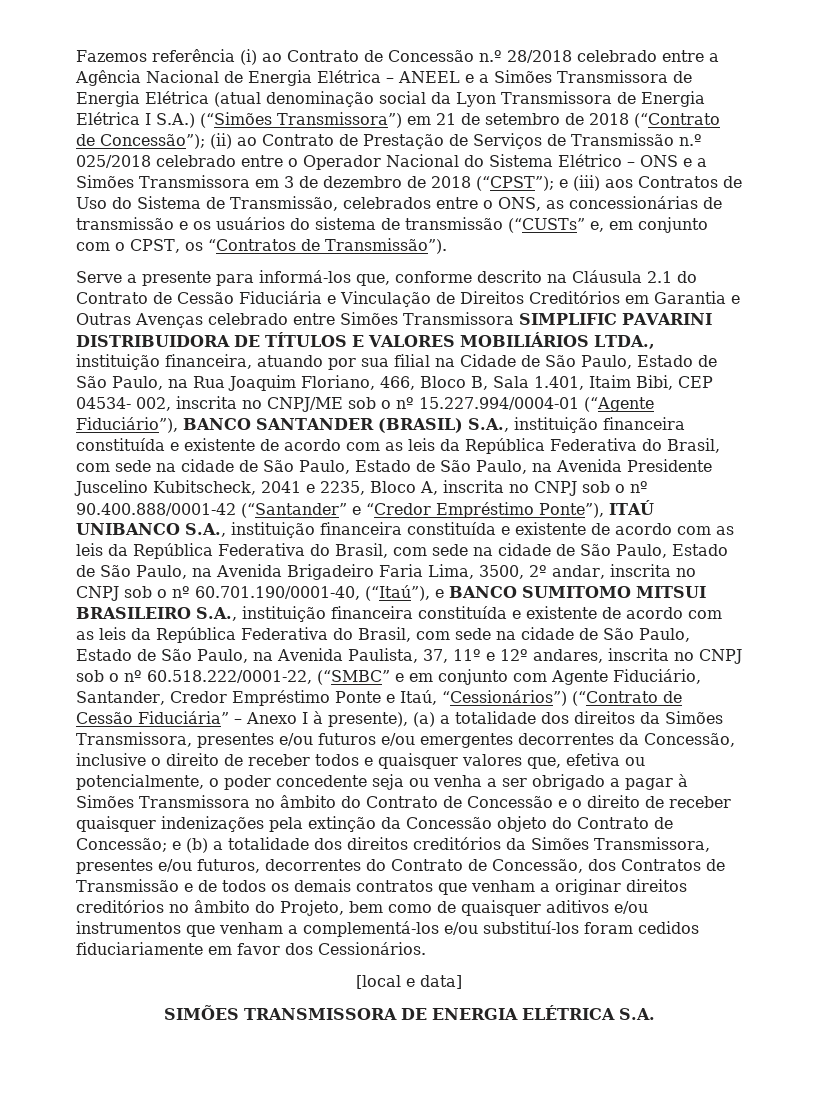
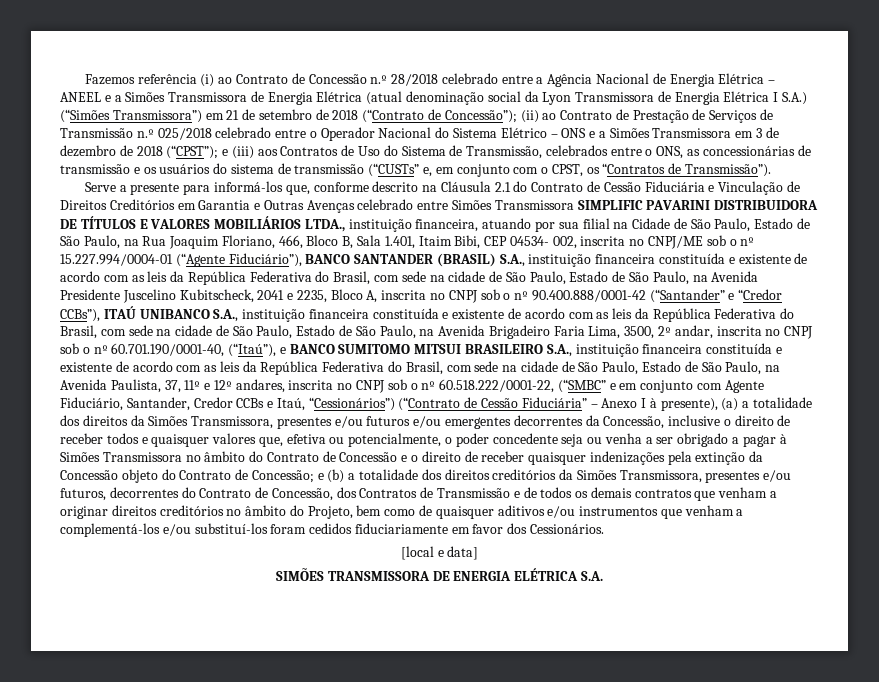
[436,502,604,518] Empréstimo Ponte”), -> [60,309,100,322] CCBs”),
[231,690,381,706] Empréstimo Ponte -> [236,398,265,408] CCBs

